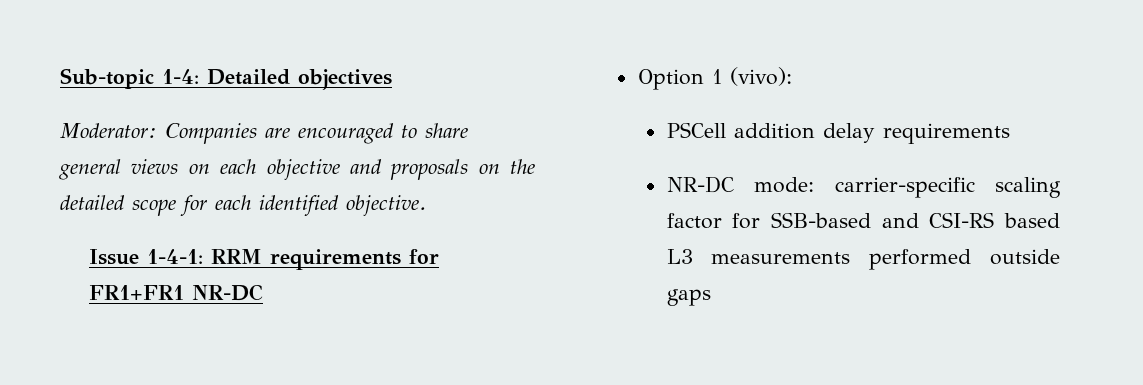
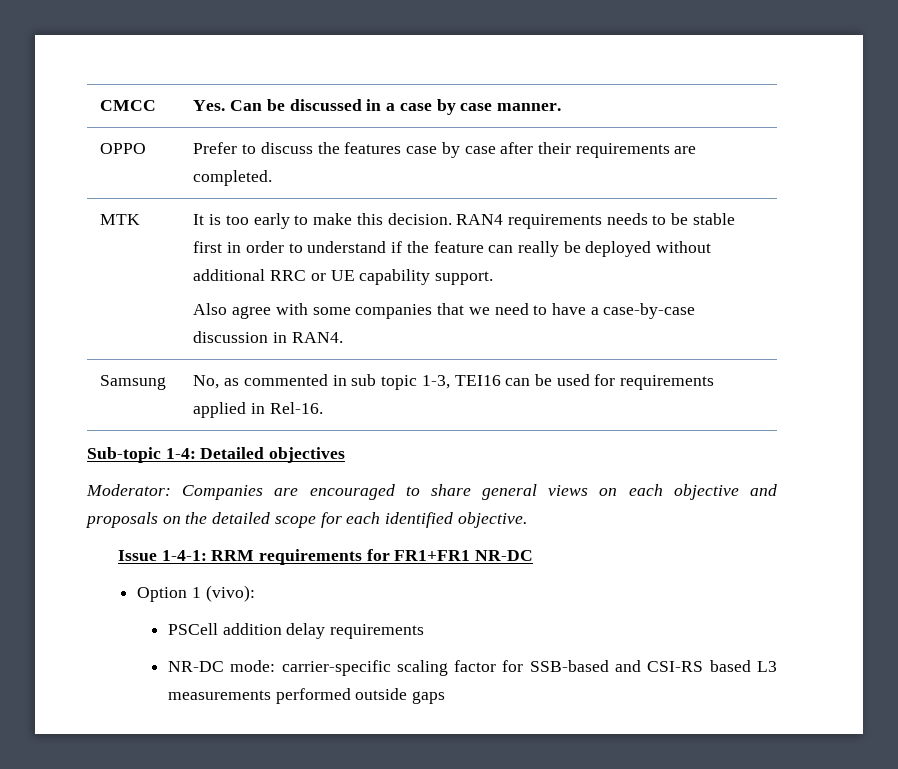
(60, 78) none -> [100,100,157,111] [193,99,562,115] [100,143,147,154] [193,142,697,158] [193,170,273,186] [100,214,141,225] [193,213,735,229] [193,241,712,257] [193,269,494,285] [193,303,696,319] [193,331,343,343] [100,375,167,390] [193,374,715,390] [193,402,323,418] CMCC | Yes. Can be discussed in a case by case manner. // OPPO | Prefer to discuss the features case by case after their requirements are completed. // MTK | It is too early to make this decision. RAN4 requirements needs to be stable first in order to understand if the feature can really be deployed without additional RRC or UE capability support. // Also agree with some companies that we need to have a case-by-case discussion in RAN4. // Samsung | No, as commented in sub topic 1-3, TEI16 can be used for requirements applied in Rel-16. //

